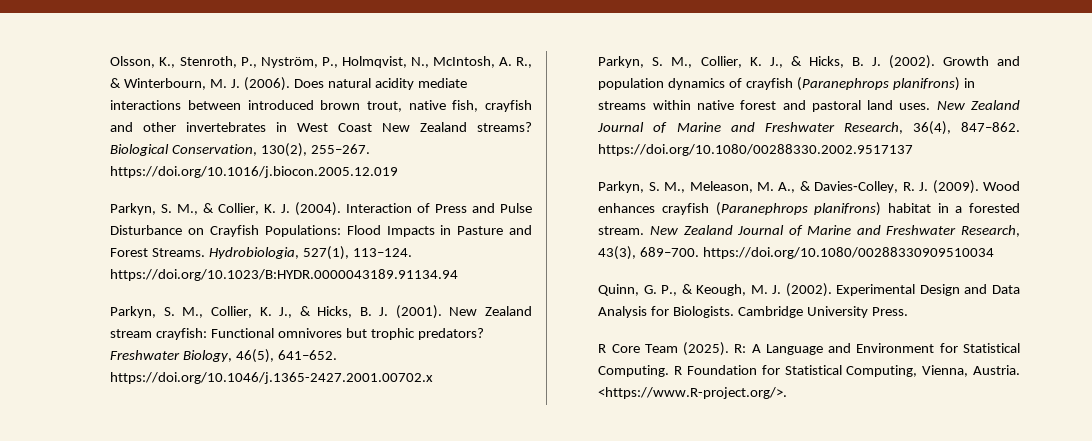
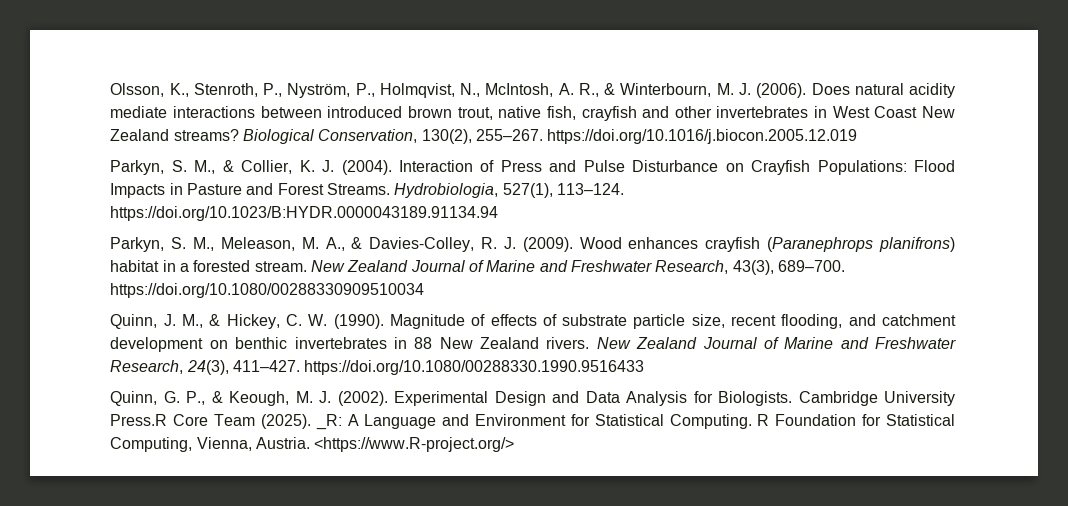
[110,305,532,319] [110,328,484,340] [110,349,338,363] [110,372,434,384] [598,55,1020,69] [598,77,975,91] [598,100,1020,112] [597,121,1021,135] [598,144,914,156] // Parkyn, S. M., Collier, K. J., & Hicks, B. J. (2001). New Zealand stream crayfish: Functional omnivores but trophic predators? Freshwater Biology, 46(5), 641–652. https://doi.org/10.1046/j.1365-2427.2001.00702.x // Parkyn, S. M., Collier, K. J., & Hicks, B. J. (2002). Growth and population dynamics of crayfish (Paranephrops planifrons) in streams within native forest and pastoral land uses. New Zealand Journal of Marine and Freshwater Research, 36(4), 847–862. https://doi.org/10.1080/00288330.2002.9517137 -> (499, 213) none
(995, 253) none -> [110,314,956,329] [110,337,957,352] [110,360,645,375] // Quinn, J. M., & Hickey, C. W. (1990). Magnitude of effects of substrate particle size, recent flooding, and catchment development on benthic invertebrates in 88 New Zealand rivers. New Zealand Journal of Marine and Freshwater Research, 24(3), 411–427. https://doi.org/10.1080/00288330.1990.9516433
[871,307,908,316] [598,344,607,353] Press. // R -> [110,414,168,426] Press.R
[734,344,747,353] R: -> [315,414,342,430] _R:
[598,387,788,399] <https://www.R-project.org/>. -> [314,437,515,452] <https://www.R-project.org/>

